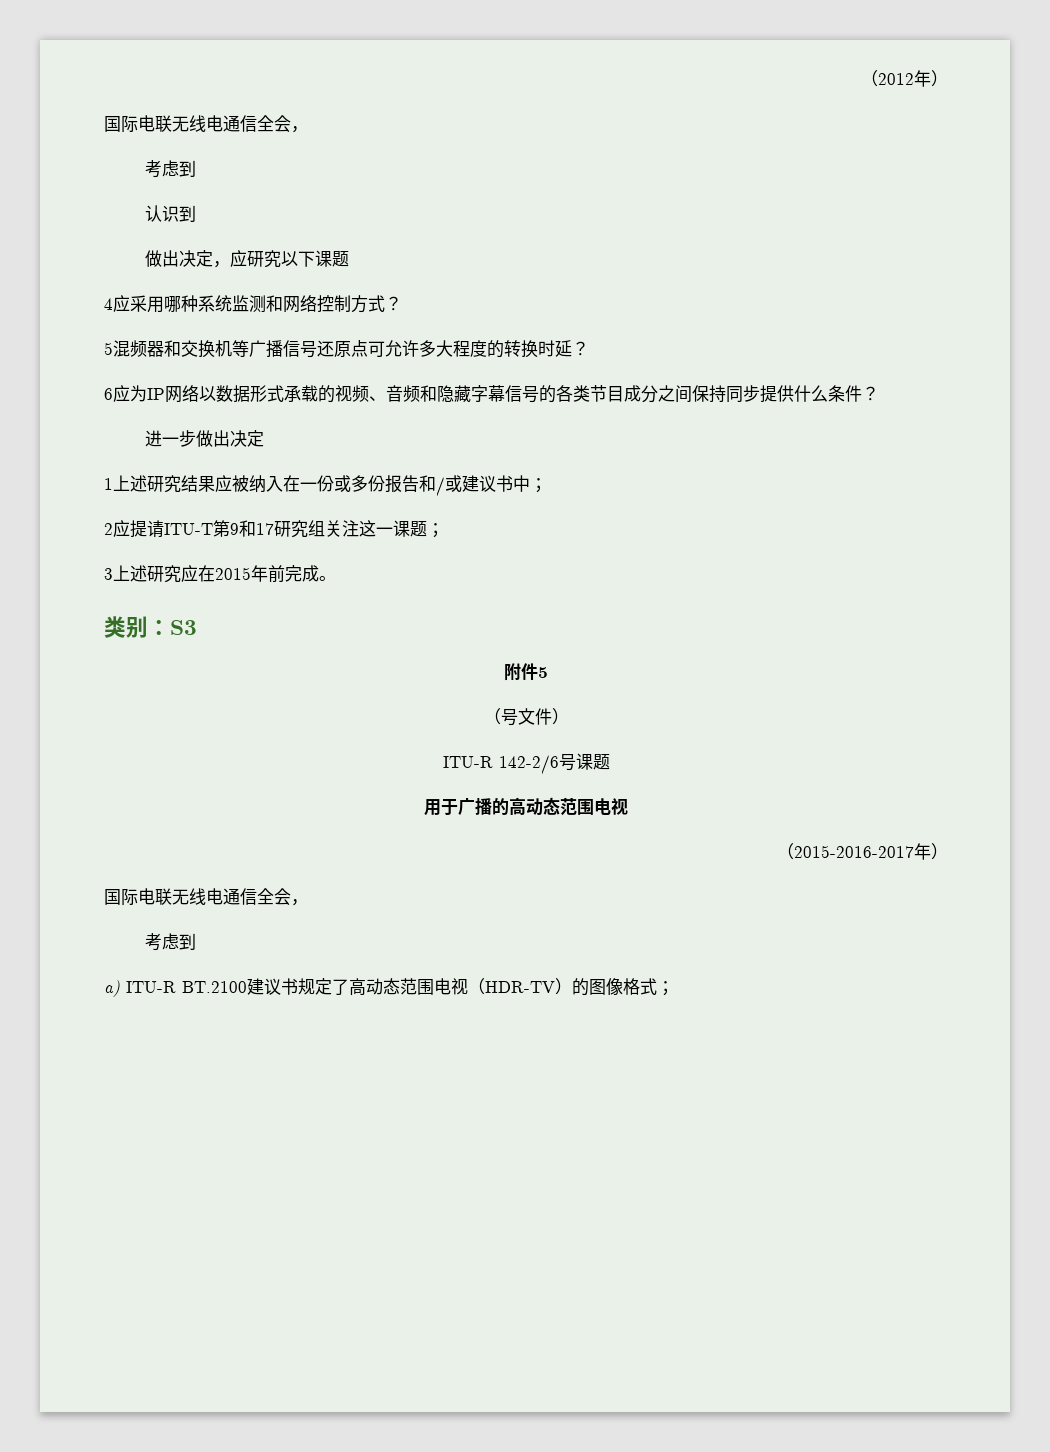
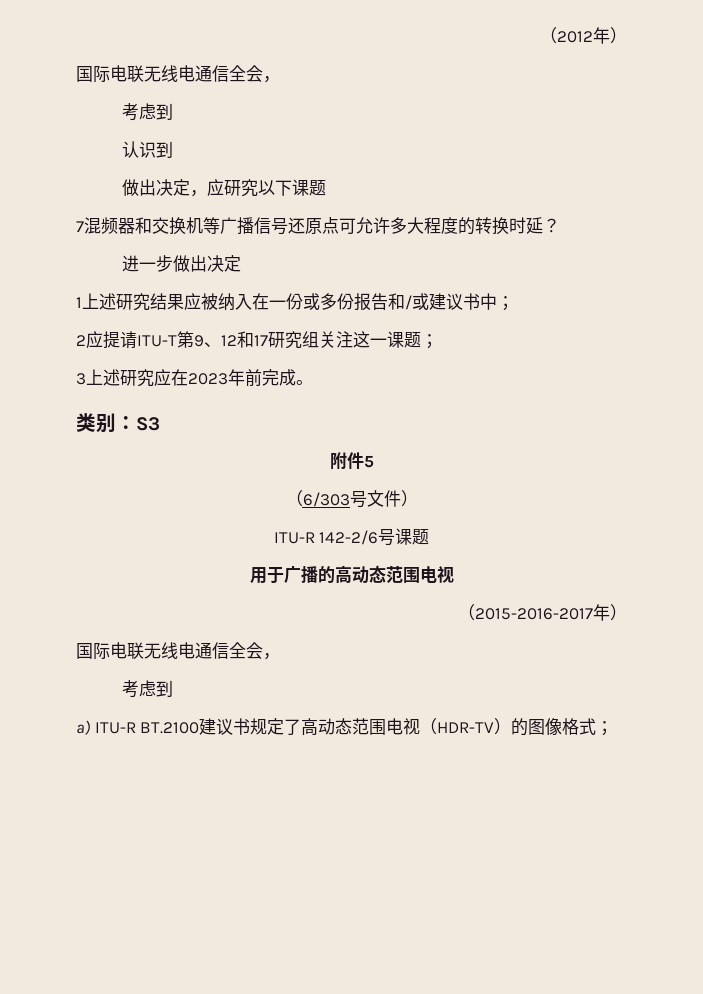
[104,295,402,313] [104,342,113,355] 4应采用哪种系统监测和网络控制方式？ // 5 -> [76,221,84,232] 7
[104,385,879,403] // 6应为IP网络以数据形式承载的视频、音频和隐藏字幕信号的各类节目成分之间保持同步提供什么条件？ -> (560, 225) none
(239, 529) none -> [204,335,237,347] 、12
[215,567,251,580] 2015 -> [188,373,228,385] 2023
(501, 716) none -> [302,492,350,507] 6/303

